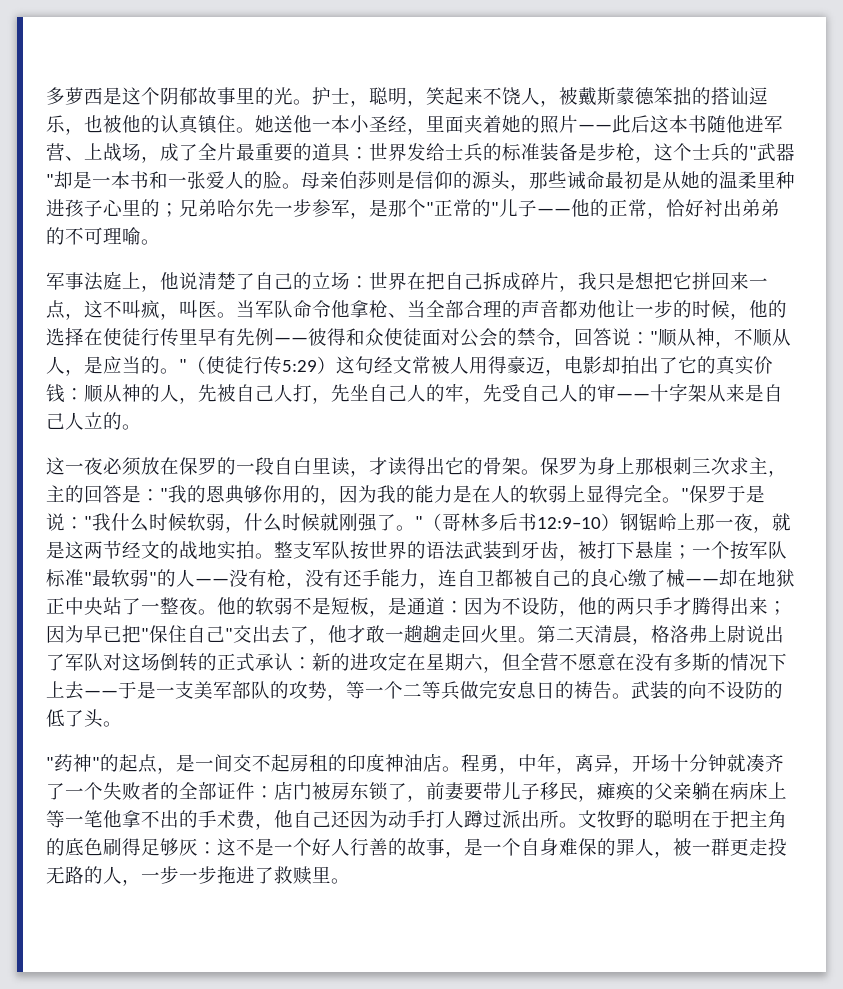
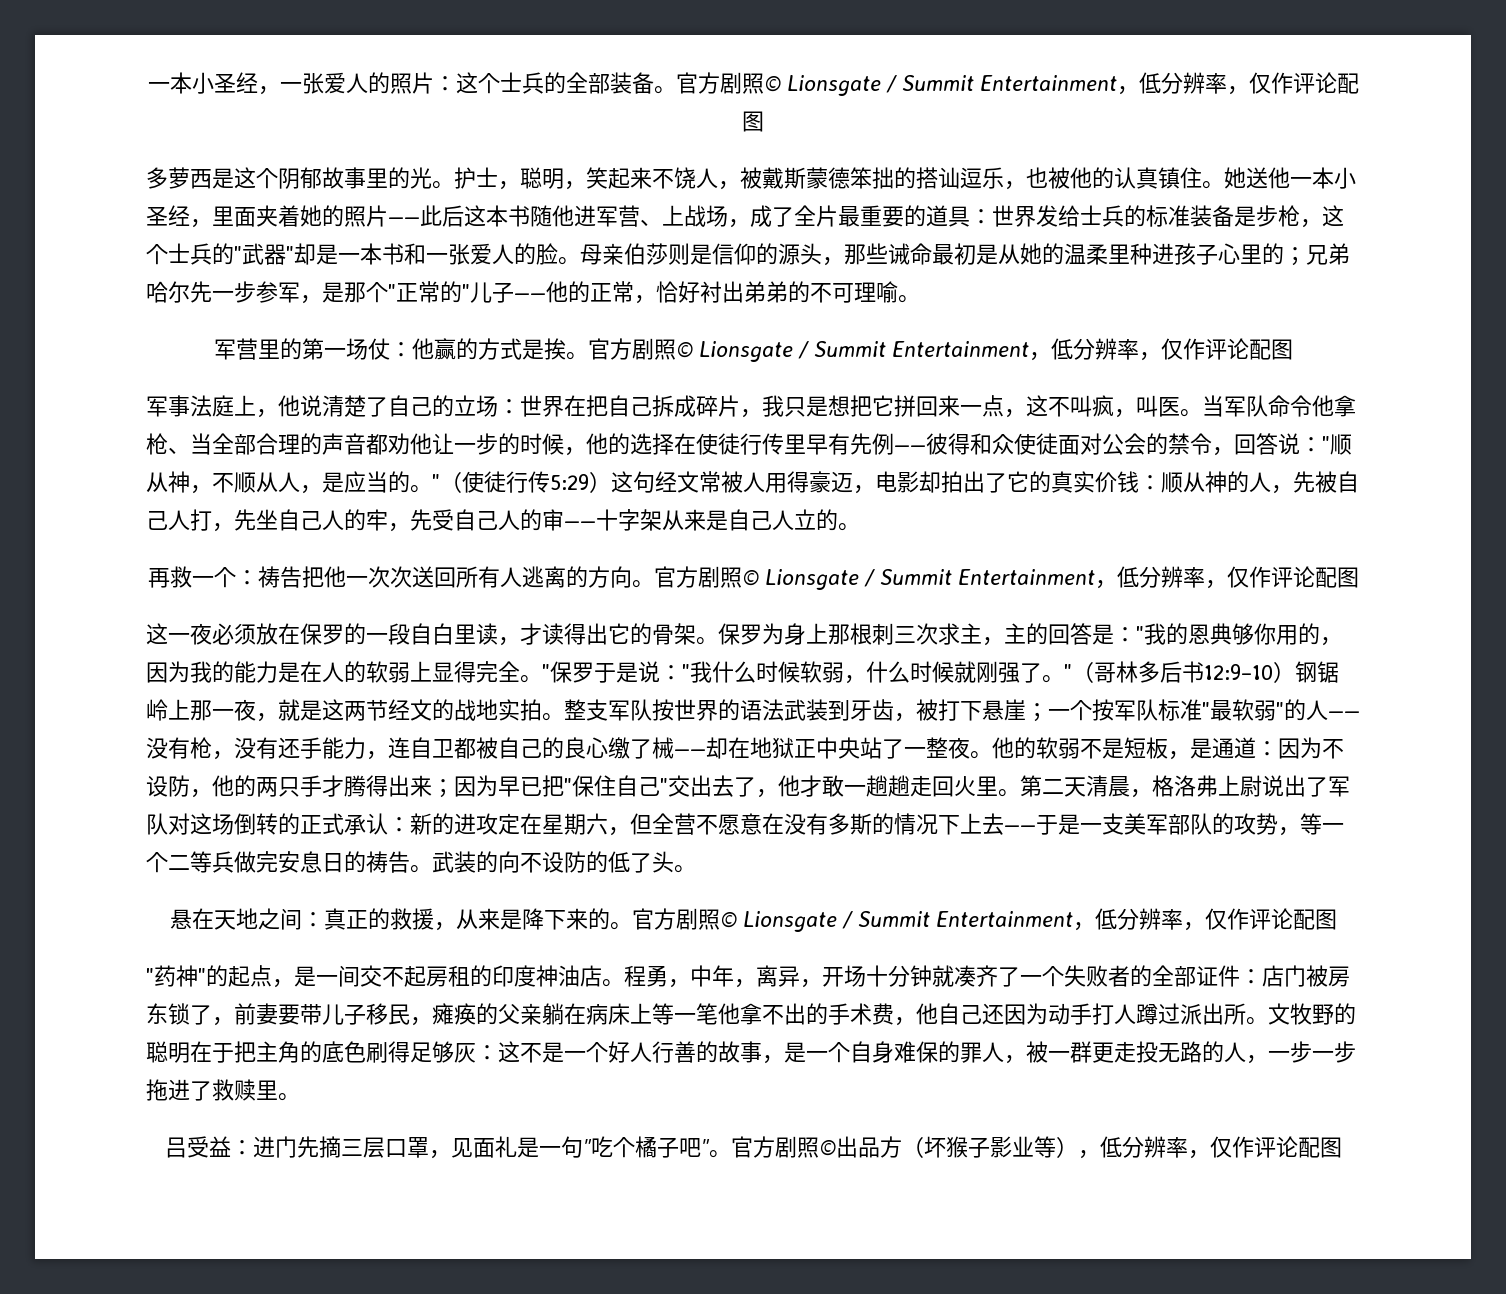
(46, 96) none -> [147,72,1359,96] [742,111,764,132] 一本小圣经，一张爱人的照片：这个士兵的全部装备。官方剧照© Lionsgate / Summit Entertainment，低分辨率，仅作评论配图 //
(160, 242) none -> [213,338,1293,362] // 军营里的第一场仗：他赢的方式是挨。官方剧照© Lionsgate / Summit Entertainment，低分辨率，仅作评论配图
(141, 427) none -> [147,566,1359,590] // 再救一个：祷告把他一次次送回所有人逃离的方向。官方剧照© Lionsgate / Summit Entertainment，低分辨率，仅作评论配图
(122, 724) none -> [169,908,1337,932] // 悬在天地之间：真正的救援，从来是降下来的。官方剧照© Lionsgate / Summit Entertainment，低分辨率，仅作评论配图
(350, 881) none -> [164,1136,1342,1159] // 吕受益：进门先摘三层口罩，见面礼是一句"吃个橘子吧"。官方剧照©出品方（坏猴子影业等），低分辨率，仅作评论配图

